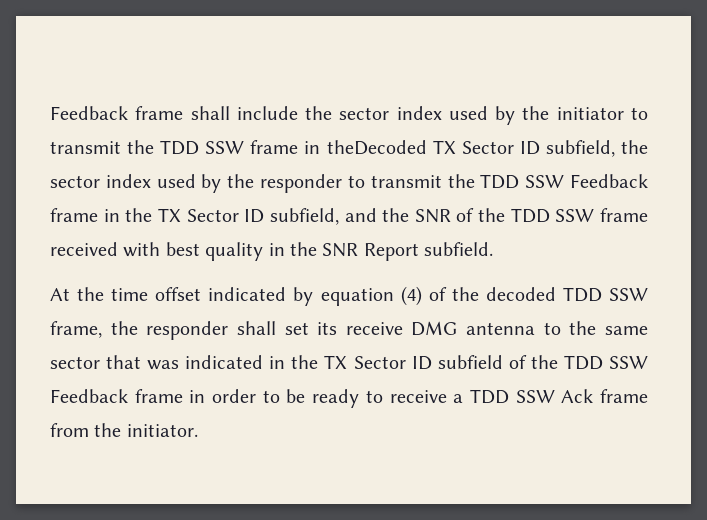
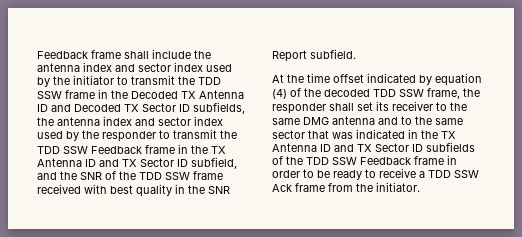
(333, 113) none -> [37,62,135,72] antenna index and
[326,140,649,157] theDecoded TX Sector ID subfield, the -> [111,90,244,99] [37,102,245,114] [37,116,155,126] the Decoded TX Antenna ID and Decoded TX Sector ID subfields, the antenna index and
(181, 215) none -> [37,158,137,167] Antenna ID and TX
[345,322,403,335] receive -> [392,101,467,111] [272,118,300,125] receiver to the same
(536, 328) none -> [378,117,398,125] and
[353,355,503,370] Sector ID subfield -> [272,142,475,152] Antenna ID and TX Sector ID subfields

